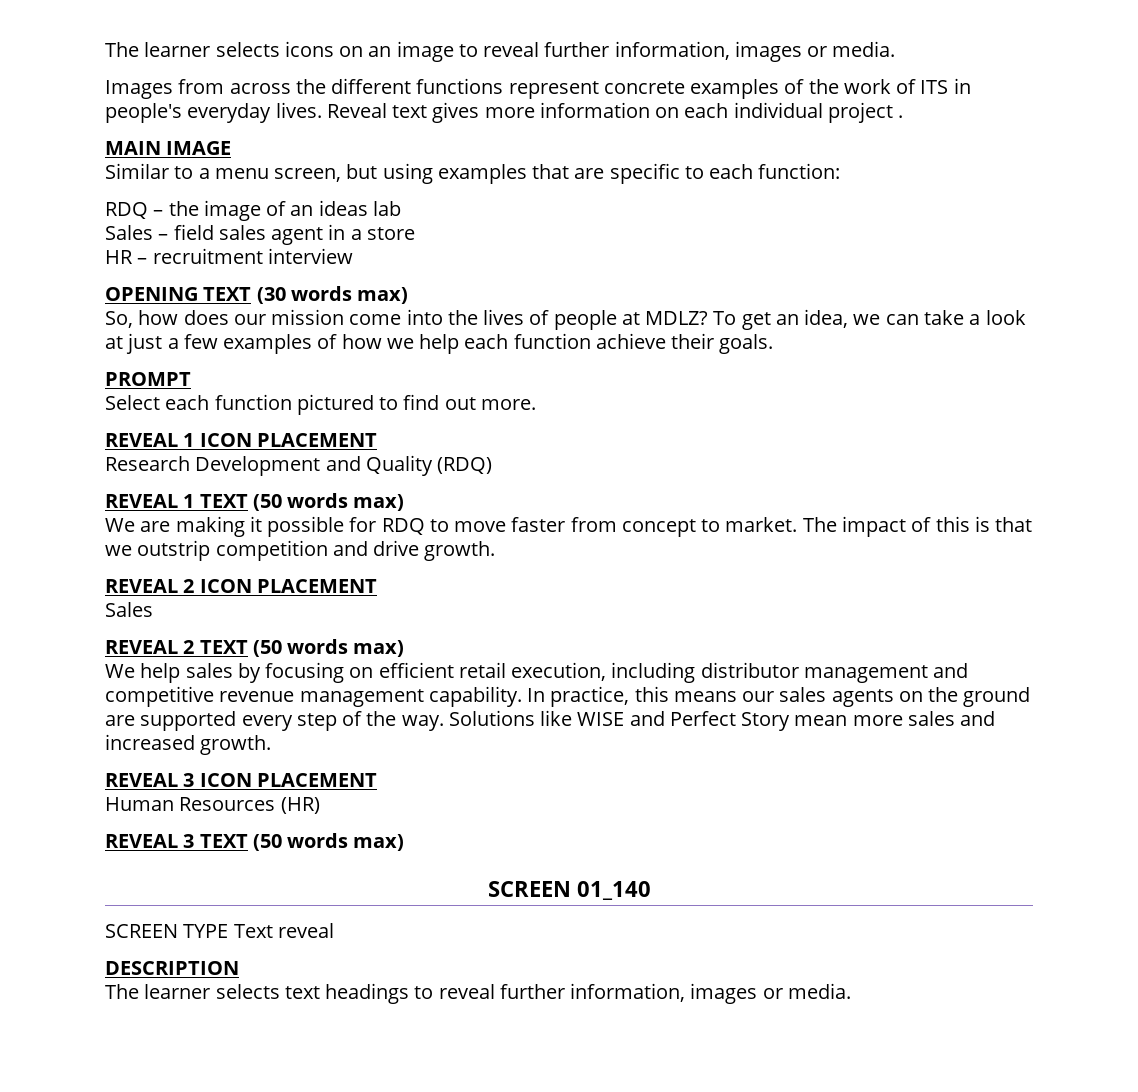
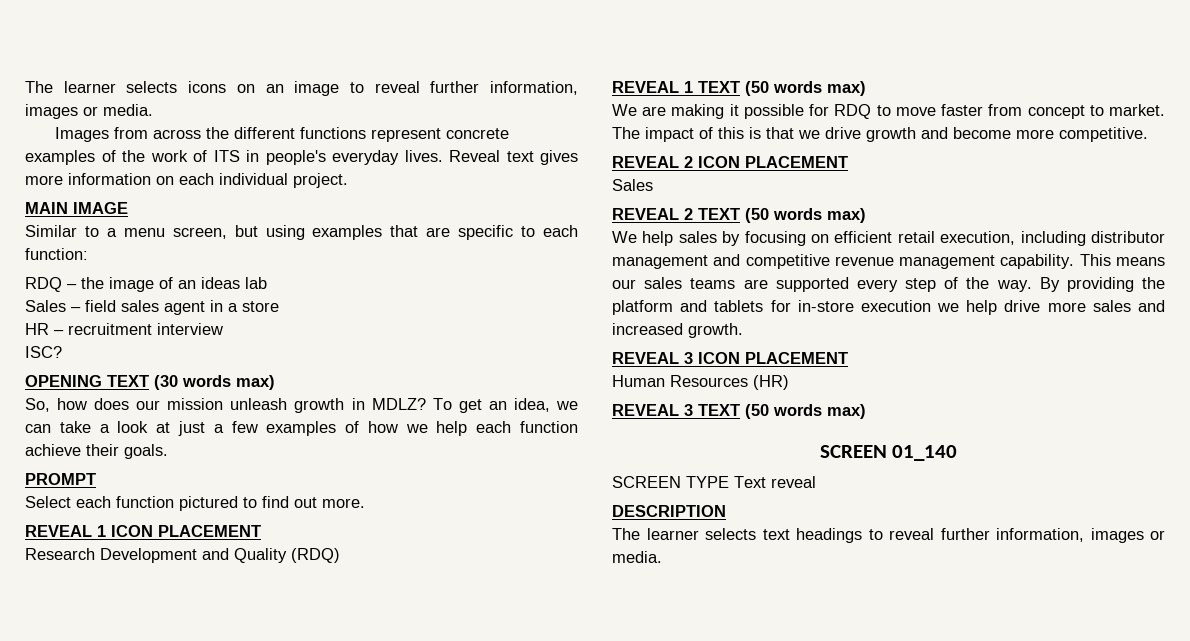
[827,102,904,123] project . -> [293,173,348,188] project.
(353, 256) none -> [25,346,62,358] // ISC?
[349,309,640,330] come into the lives of people at -> [230,398,365,413] unleash growth in
[137,540,496,561] outstrip competition and drive growth. -> [825,127,1148,142] drive growth and become more competitive.
[527,686,1031,707] In practice, this means our sales agents on the ground -> [1079,254,1165,266] [612,277,736,289] This means our sales teams
[448,710,848,731] Solutions like WISE and Perfect Story mean -> [1039,277,1165,292] [612,300,1041,315] By providing the platform and tablets for in-store execution we help drive

